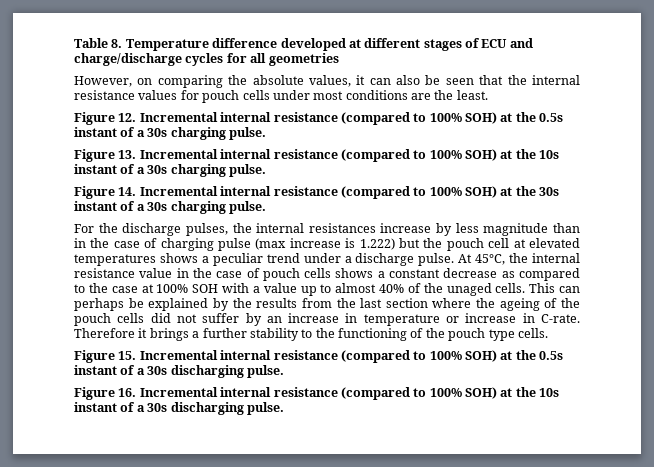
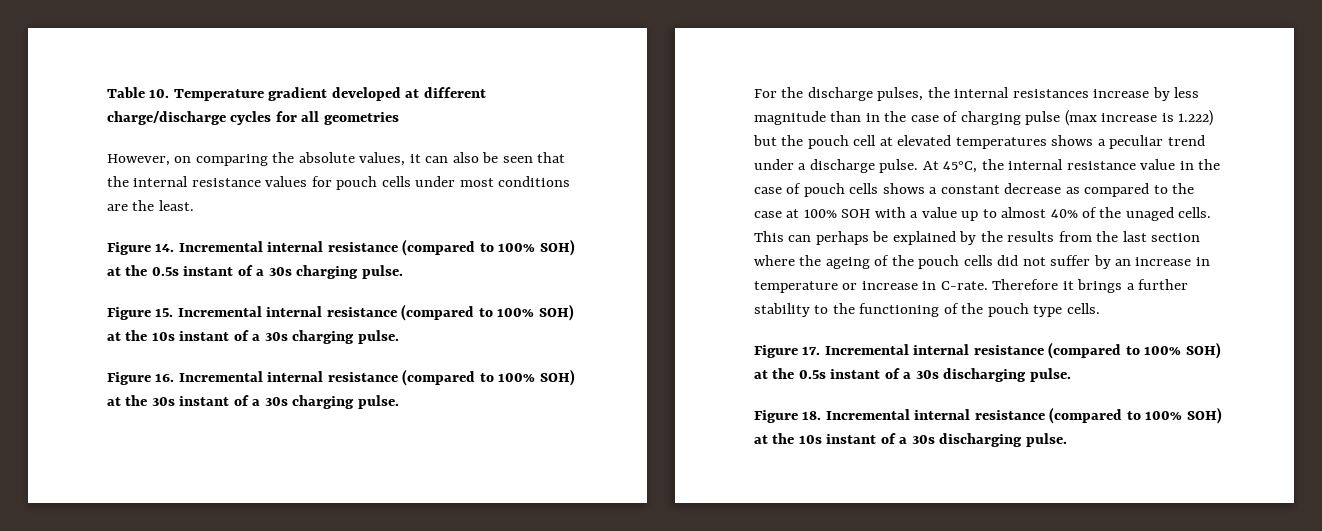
[111,38,533,51] 8. Temperature difference developed at different stages of ECU and -> [149,87,486,101] 10. Temperature gradient developed at different
[118,113,137,122] 12. -> [155,243,175,252] 14.
[118,150,137,159] 13. -> [155,308,174,317] 15.
[118,187,137,196] 14. -> [155,373,175,382] 16.
[118,351,137,360] 15. -> [802,346,821,355] 17.
[118,388,137,397] 16. -> [802,411,822,420] 18.

